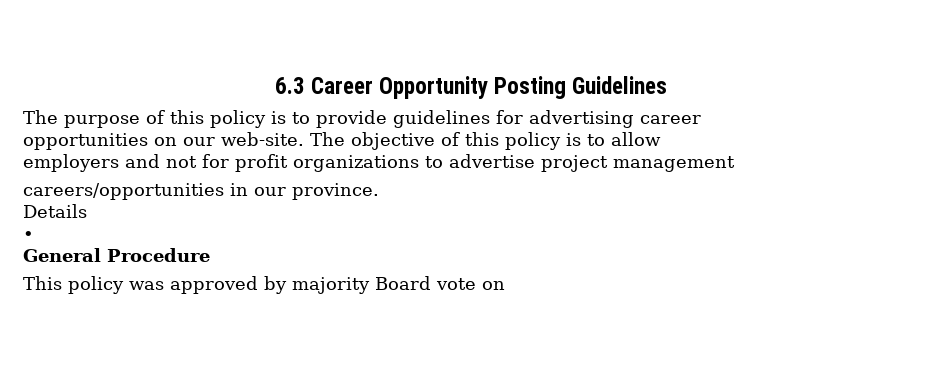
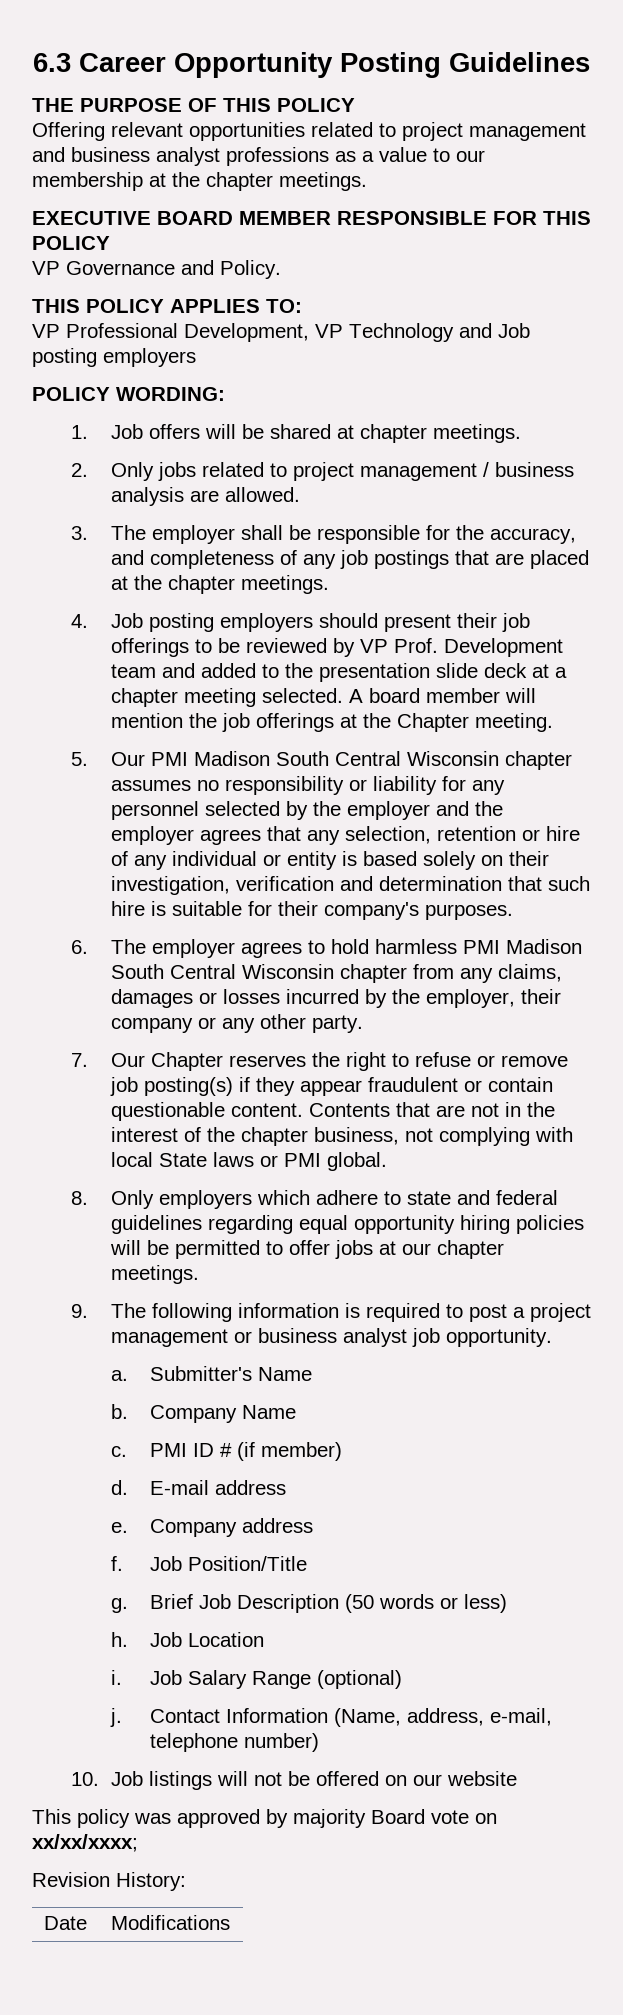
[23,110,701,128] [23,132,661,150] [23,154,735,172] [23,183,379,200] [23,204,87,218] [23,231,34,240] [23,248,210,262] The purpose of this policy is to provide guidelines for advertising career // opportunities on our web-site. The objective of this policy is to allow // employers and not for profit organizations to advertise project management // careers/opportunities in our province. // Details // • // General Procedure -> [32,98,355,112] [32,122,586,141] [32,147,485,166] [32,172,367,191] [32,211,591,225] [32,236,110,250] [32,260,281,279] [32,299,302,313] [32,323,530,342] [32,348,196,367] [32,387,225,401] [71,424,521,443] [71,462,574,481] [110,487,300,506] [71,525,576,544] [110,550,589,569] [110,575,329,594] [71,613,530,632] [110,638,563,657] [110,663,567,682] [110,688,536,707] [110,713,553,732] [71,751,572,770] [110,776,505,795] [110,801,503,820] [110,826,580,845] [110,851,549,870] [110,876,590,895] [110,901,513,920] [71,939,582,958] [110,964,562,983] [110,989,561,1008] [110,1014,363,1033] [71,1052,568,1071] [109,1077,553,1096] [110,1102,555,1121] [110,1127,573,1146] [110,1152,387,1171] [71,1190,558,1209] [110,1215,584,1234] [109,1240,504,1259] [110,1265,199,1284] [71,1303,591,1322] [110,1328,552,1347] [110,1366,313,1381] [110,1404,297,1423] [110,1442,343,1461] [110,1480,287,1495] [110,1518,314,1537] [110,1556,308,1571] [110,1594,508,1613] [110,1632,265,1647] [110,1670,403,1689] [109,1708,553,1727] [150,1733,320,1752] [71,1771,517,1790] THE PURPOSE OF THIS POLICY // Offering relevant opportunities related to project management and business analyst professions as a value to our membership at the chapter meetings. // EXECUTIVE BOARD MEMBER RESPONSIBLE FOR THIS POLICY // VP Governance and Policy. // THIS POLICY APPLIES TO: // VP Professional Development, VP Technology and Job posting employers // POLICY WORDING: // 1. Job offers will be shared at chapter meetings. // 2. Only jobs related to project management / business analysis are allowed. // 3. The employer shall be responsible for the accuracy, and completeness of any job postings that are placed at the chapter meetings. // 4. Job posting employers should present their job offerings to be reviewed by VP Prof. Development team and added to the presentation slide deck at a chapter meeting selected. A board member will mention the job offerings at the Chapter meeting. // 5. Our PMI Madison South Central Wisconsin chapter assumes no responsibility or liability for any personnel selected by the employer and the employer agrees that any selection, retention or hire of any individual or entity is based solely on their investigation, verification and determination that such hire is suitable for their company's purposes. // 6. The employer agrees to hold harmless PMI Madison South Central Wisconsin chapter from any claims, damages or losses incurred by the employer, their company or any other party. // 7. Our Chapter reserves the right to refuse or remove job posting(s) if they appear fraudulent or contain questionable content. Contents that are not in the interest of the chapter business, not complying with local State laws or PMI global. // 8. Only employers which adhere to state and federal guidelines regarding equal opportunity hiring policies will be permitted to offer jobs at our chapter meetings. // 9. The following information is required to post a project management or business analyst job opportunity. // a. Submitter's Name // b. Company Name // c. PMI ID # (if member) // d. E-mail address // e. Company address // f. Job Position/Title // g. Brief Job Description (50 words or less) // h. Job Location // i. Job Salary Range (optional) // j. Contact Information (Name, address, e-mail, telephone number) // 10. Job listings will not be offered on our website
(505, 285) none -> [32,1834,138,1852] [32,1872,186,1891] [43,1916,87,1930] [110,1915,230,1930] xx/xx/xxxx; // Revision History: // Date | Modifications

